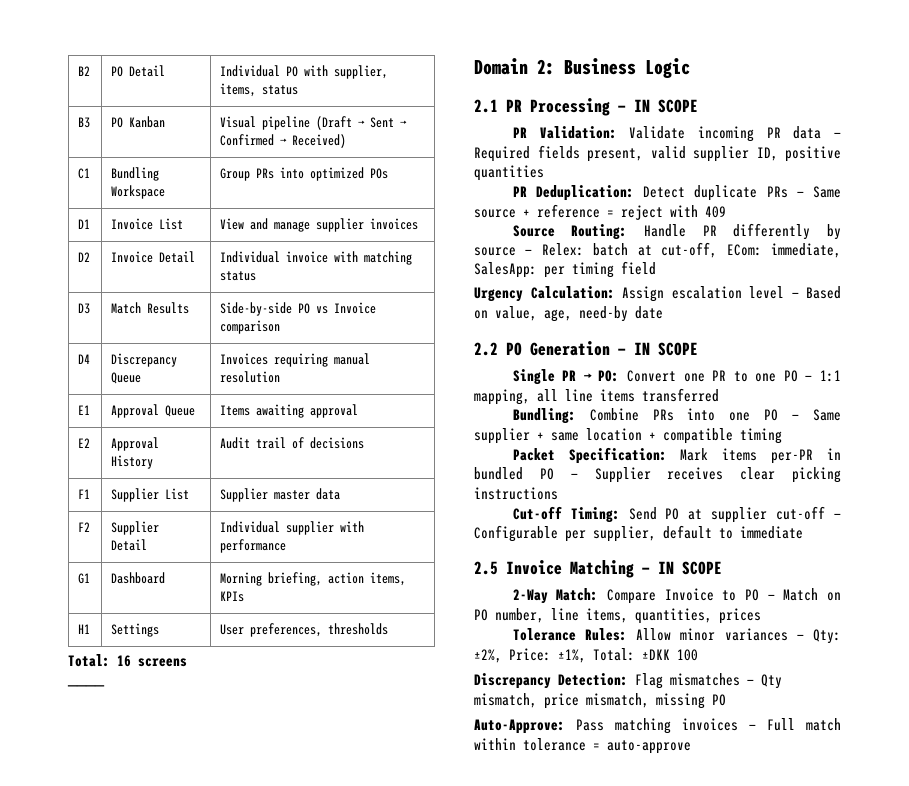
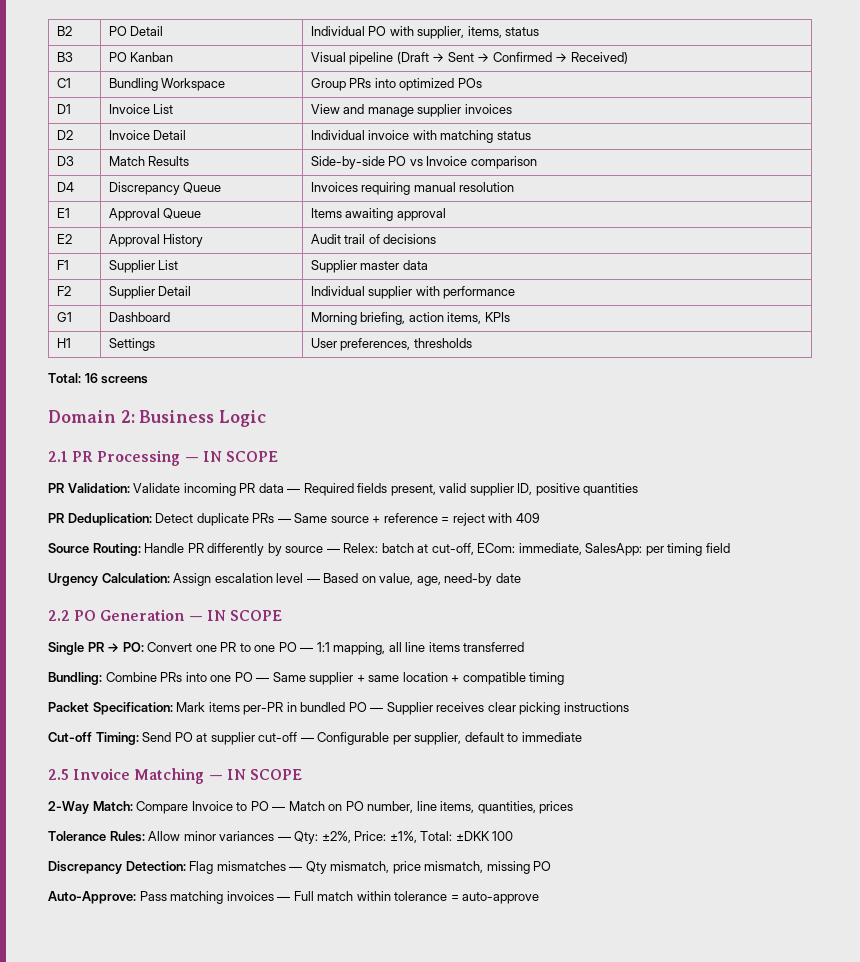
[67,685,105,691] // ──── -> (149, 380) none

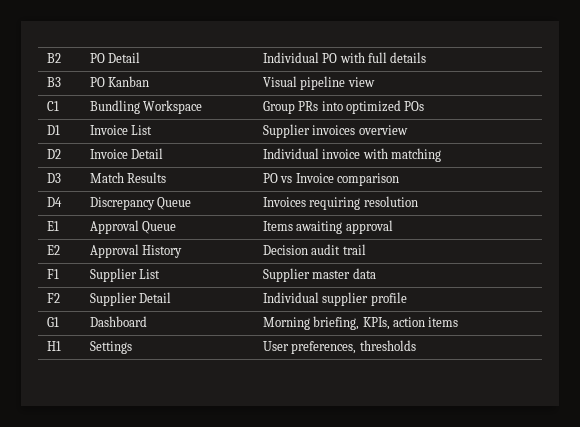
[417,26,540,39] supplier, items, status -> [368,52,427,63] full details
[396,52,628,64] (Draft → Sent → Confirmed → Received) -> [347,77,375,87] view
[310,104,512,117] View and manage supplier invoices -> [262,124,408,138] Supplier invoices overview
[496,131,531,140] status -> (442, 155) none
[310,156,385,169] Side-by-side -> (167, 177) none
[413,182,456,192] manual -> (361, 203) none
[310,234,341,244] Audit -> [262,244,341,255] Decision audit
[368,234,437,244] of decisions -> (366, 249) none
[415,286,516,299] with performance -> [370,292,407,306] profile
[408,312,510,324] action items, KPIs -> [362,317,459,330] KPIs, action items
[48,373,149,384] [48,410,267,427] [48,450,278,466] [48,483,639,496] [48,513,540,526] [48,543,730,556] [48,573,521,586] [48,609,282,621] [48,642,525,655] [48,672,565,685] [48,702,629,715] [48,732,582,745] [48,768,302,784] [48,801,574,814] [48,831,514,844] [48,861,552,874] [48,891,540,904] // Total: 16 screens // Domain 2: Business Logic // 2.1 PR Processing — IN SCOPE // PR Validation: Validate incoming PR data — Required fields present, valid supplier ID, positive quantities // PR Deduplication: Detect duplicate PRs — Same source + reference = reject with 409 // Source Routing: Handle PR differently by source — Relex: batch at cut-off, ECom: immediate, SalesApp: per timing field // Urgency Calculation: Assign escalation level — Based on value, age, need-by date // 2.2 PO Generation — IN SCOPE // Single PR → PO: Convert one PR to one PO — 1:1 mapping, all line items transferred // Bundling: Combine PRs into one PO — Same supplier + same location + compatible timing // Packet Specification: Mark items per-PR in bundled PO — Supplier receives clear picking instructions // Cut-off Timing: Send PO at supplier cut-off — Configurable per supplier, default to immediate // 2.5 Invoice Matching — IN SCOPE // 2-Way Match: Compare Invoice to PO — Match on PO number, line items, quantities, prices // Tolerance Rules: Allow minor variances — Qty: ±2%, Price: ±1%, Total: ±DKK 100 // Discrepancy Detection: Flag mismatches — Qty mismatch, price mismatch, missing PO // Auto-Approve: Pass matching invoices — Full match within tolerance = auto-approve -> (416, 345) none

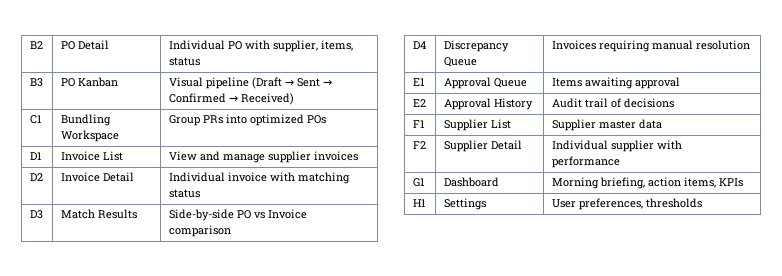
[368,52,427,63] full details -> [272,40,353,52] [168,57,200,66] supplier, items, status
[347,77,375,87] view -> [251,77,332,89] [168,93,294,105] (Draft → Sent → Confirmed → Received)
[262,124,310,138] Supplier -> [168,151,311,163] View and manage supplier
[358,125,408,135] overview -> (358, 156) none
(442, 155) none -> [168,189,200,198] status
(167, 177) none -> [168,209,234,221] Side-by-side
(361, 203) none -> [651,40,693,50] manual
[262,244,341,255] Decision audit -> [551,98,582,108] Audit
(366, 249) none -> [610,98,674,108] of decisions
[370,292,407,306] profile -> [656,140,682,150] [551,156,620,168] with performance
[362,317,459,330] KPIs, action items -> [647,177,743,188] action items, KPIs

